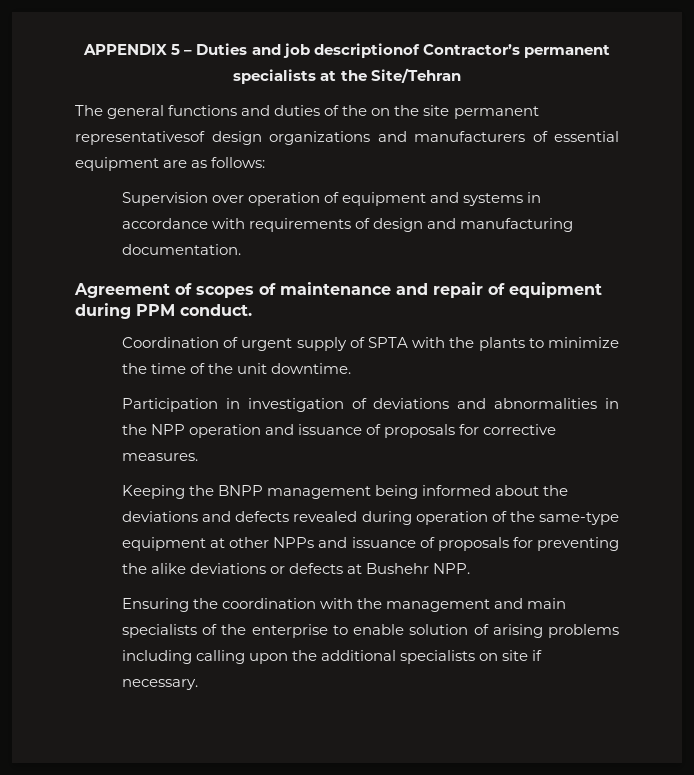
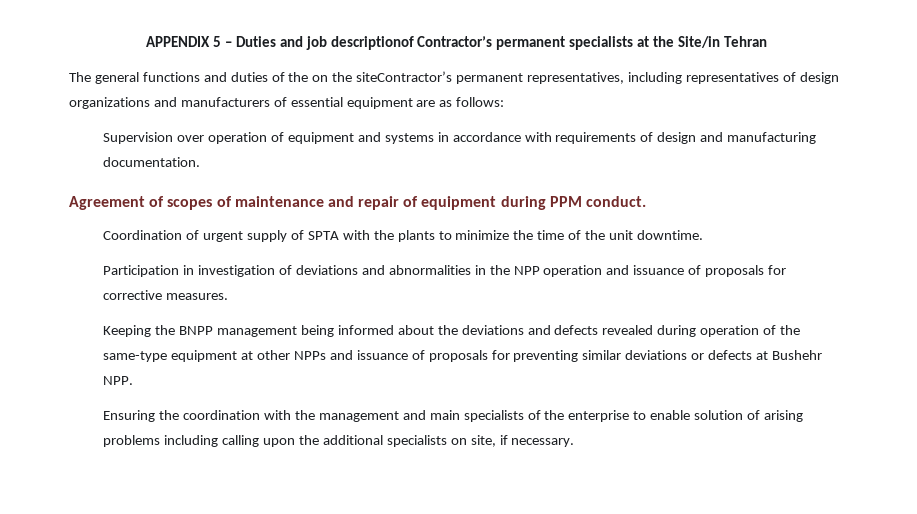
[370,68,461,83] Site/Tehran -> [678,36,767,48] Site/in Tehran
[423,105,539,119] [75,131,205,145] site permanent representativesof -> [356,71,796,84] siteContractor’s permanent representatives, including representatives of
[122,563,187,574] the alike -> [582,350,622,360] similar
[502,650,529,661] site -> [470,435,496,447] site,

